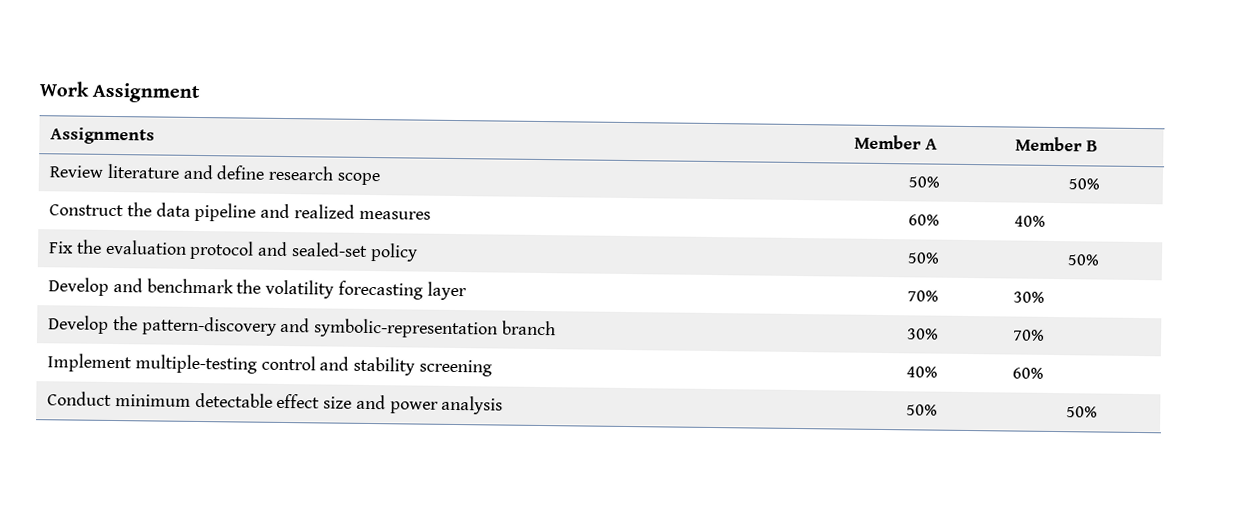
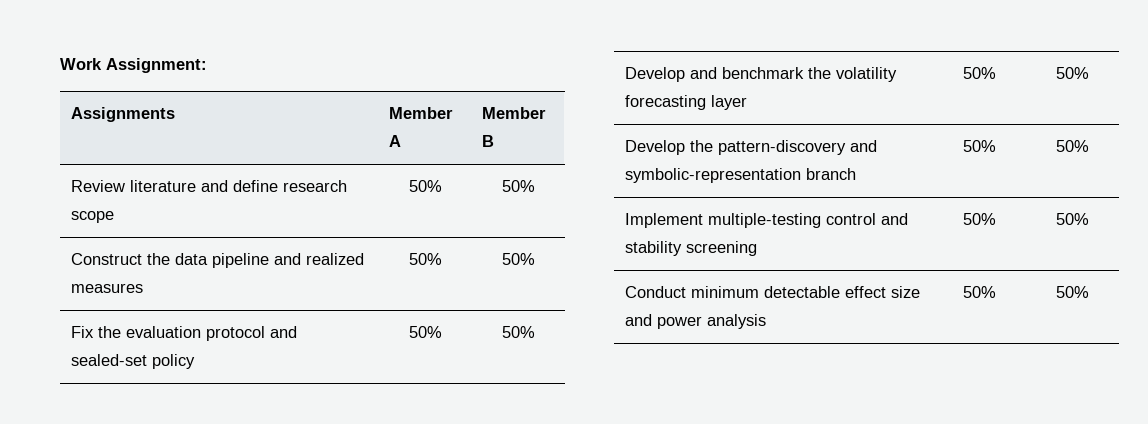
[92,82,201,104] Assignment -> [106,58,207,73] Assignment:
[907,214,940,226] [1014,215,1047,227] 60% | 40% -> [408,253,442,265] [501,253,535,265] 50% | 50%
[906,290,939,302] [1013,291,1046,303] 70% | 30% -> [962,67,996,79] [1055,67,1089,79] 50% | 50%
[906,328,939,340] [1013,329,1046,341] 30% | 70% -> [962,140,996,152] [1055,140,1089,152] 50% | 50%
[905,366,938,378] [1012,367,1045,379] 40% | 60% -> [962,213,996,225] [1055,213,1089,225] 50% | 50%

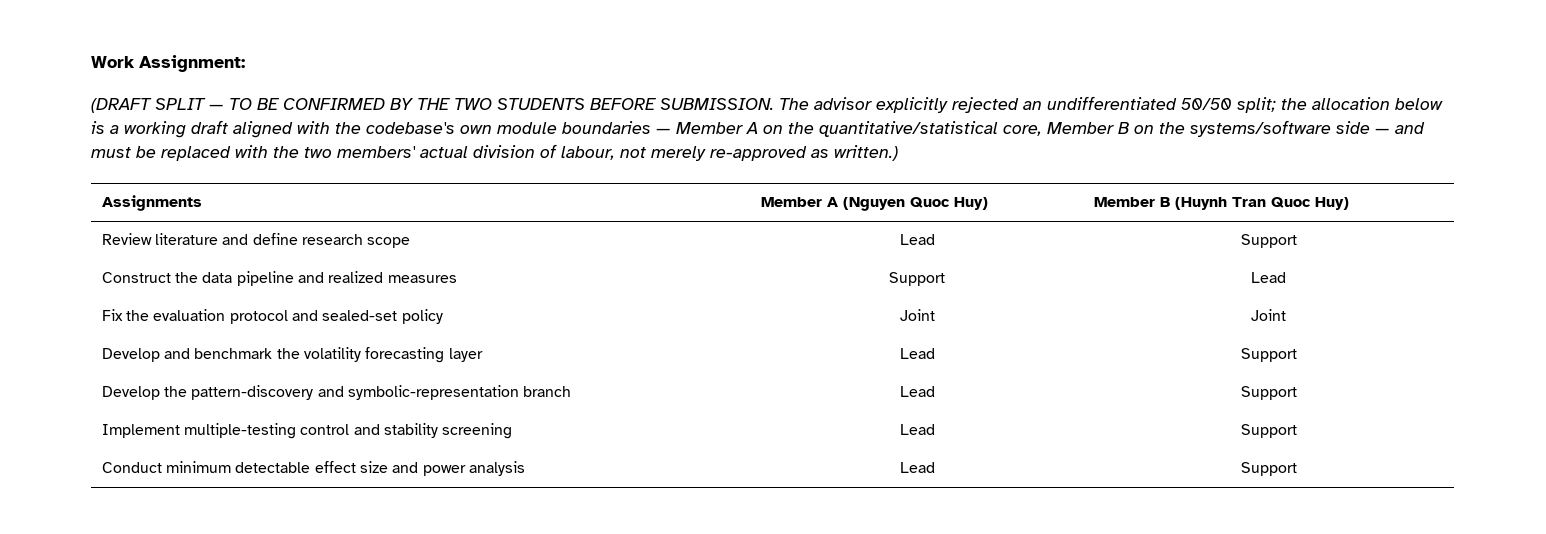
(207, 65) none -> [91,96,1443,113] [91,120,1425,138] [91,144,898,161] // (DRAFT SPLIT — TO BE CONFIRMED BY THE TWO STUDENTS BEFORE SUBMISSION. The advisor explicitly rejected an undifferentiated 50/50 split; the allocation below is a working draft aligned with the codebase's own module boundaries — Member A on the quantitative/statistical core, Member B on the systems/software side — and must be replaced with the two members' actual division of labour, not merely re-approved as written.)
[482,107,547,119] [482,135,495,147] | Member B -> [842,197,988,211] [1093,197,1349,210] (Nguyen Quoc Huy) | Member B (Huynh Tran Quoc Huy)
[408,180,442,192] [501,180,535,192] 50% | 50% -> [899,234,935,245] [1240,234,1297,248] Lead | Support
[408,253,442,265] [501,253,535,265] 50% | 50% -> [889,272,945,286] [1251,272,1286,283] Support | Lead
[408,326,442,338] [501,326,535,338] 50% | 50% -> [899,309,935,321] [1251,309,1286,321] Joint | Joint
[962,67,996,79] [1055,67,1089,79] 50% | 50% -> [899,348,935,359] [1240,348,1297,362] Lead | Support
[962,140,996,152] [1055,140,1089,152] 50% | 50% -> [899,386,935,397] [1240,386,1297,400] Lead | Support
[962,213,996,225] [1055,213,1089,225] 50% | 50% -> [899,424,935,435] [1240,424,1297,438] Lead | Support
[962,286,996,298] [1055,286,1089,298] 50% | 50% -> [899,462,935,473] [1240,462,1297,476] Lead | Support

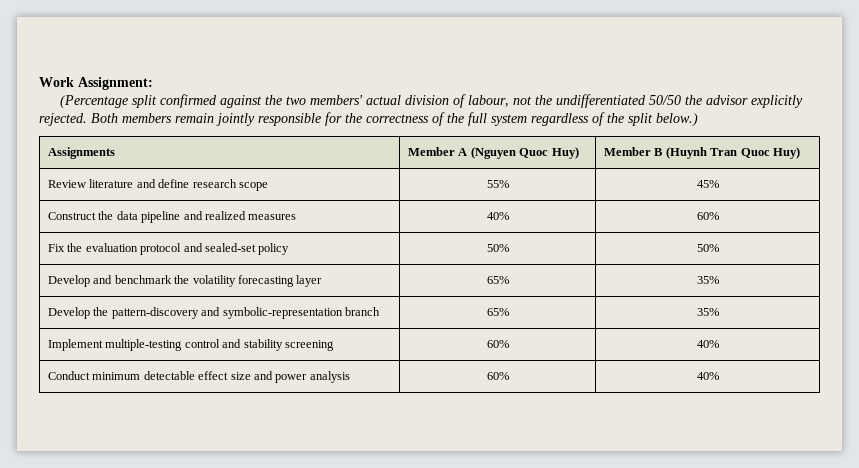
[91,96,1443,113] [91,120,1425,138] [91,145,268,161] (DRAFT SPLIT — TO BE CONFIRMED BY THE TWO STUDENTS BEFORE SUBMISSION. The advisor explicitly rejected an undifferentiated 50/50 split; the allocation below is a working draft aligned with the codebase's own module boundaries — Member A on the quantitative/statistical core, Member B on the systems/software side — and must be replaced with -> [59,94,262,108] (Percentage split confirmed against
[651,145,898,161] merely re-approved as written.) -> [534,94,803,108] [39,112,698,126] the undifferentiated 50/50 the advisor explicitly rejected. Both members remain jointly responsible for the correctness of the full system regardless of the split below.)
[899,234,935,245] [1240,234,1297,248] Lead | Support -> [486,180,509,188] [696,180,719,188] 55% | 45%
[889,272,945,286] [1251,272,1286,283] Support | Lead -> [486,212,509,220] [696,212,719,220] 40% | 60%
[899,309,935,321] [1251,309,1286,321] Joint | Joint -> [486,244,509,252] [696,244,719,252] 50% | 50%
[899,348,935,359] [1240,348,1297,362] Lead | Support -> [486,276,509,284] [696,276,719,284] 65% | 35%
[899,386,935,397] [1240,386,1297,400] Lead | Support -> [486,308,509,316] [696,308,719,316] 65% | 35%
[899,424,935,435] [1240,424,1297,438] Lead | Support -> [486,340,509,348] [696,340,719,348] 60% | 40%
[899,462,935,473] [1240,462,1297,476] Lead | Support -> [486,372,509,380] [696,372,719,380] 60% | 40%

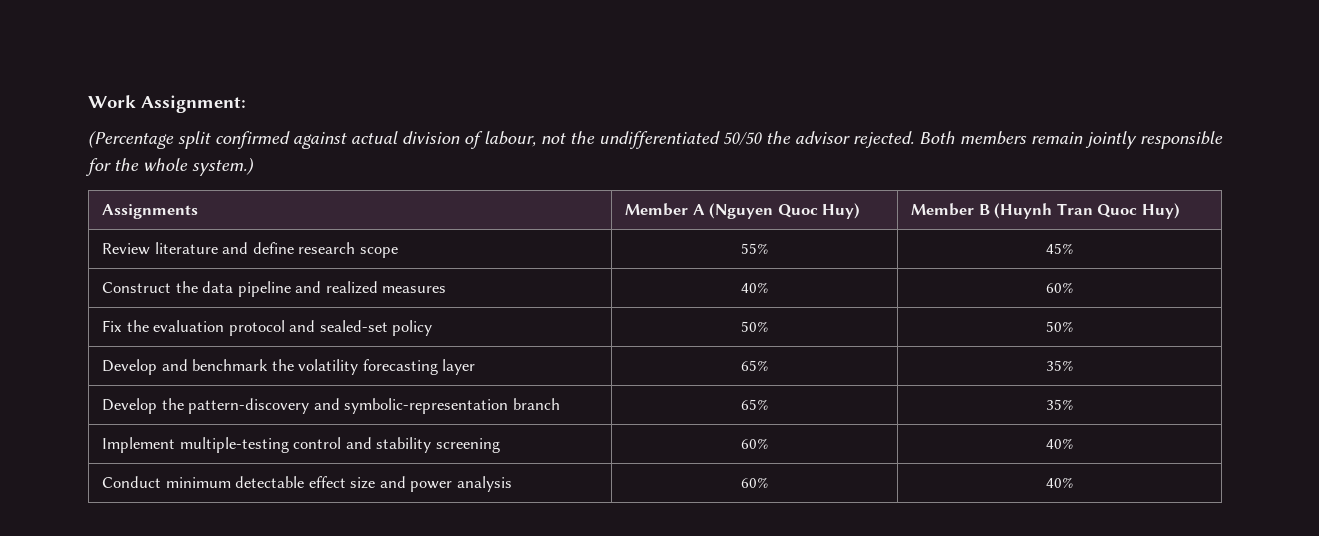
[264,95,363,105] the two members' -> (347, 140) none
[750,95,803,108] explicitly -> (850, 137) none
[366,112,698,126] correctness of the full system regardless of the split below.) -> [143,157,254,176] whole system.)

